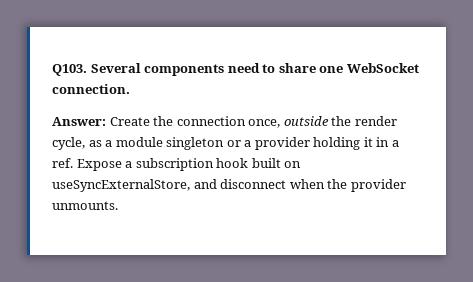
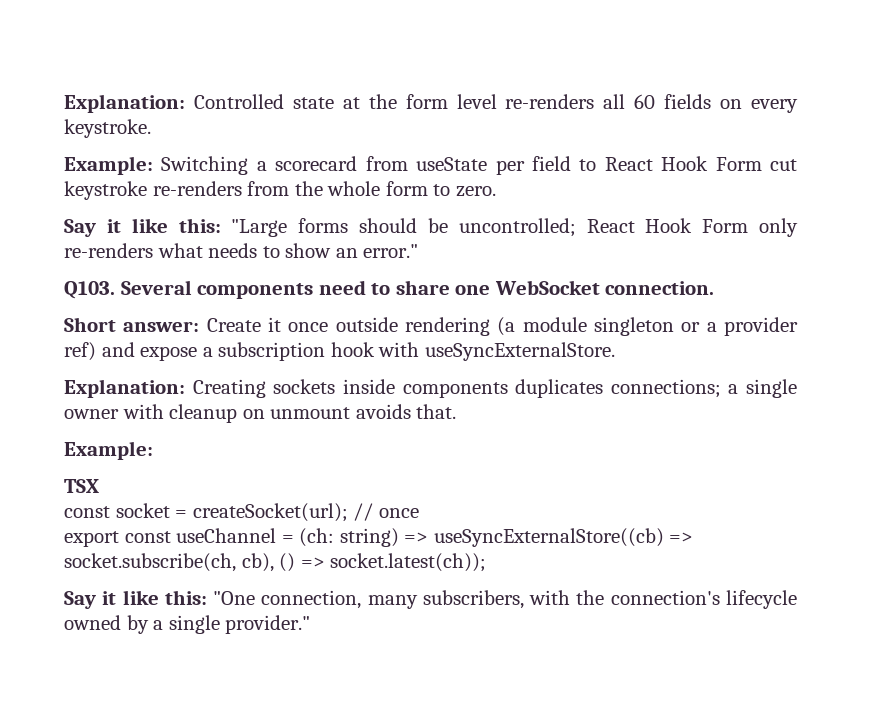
(52, 70) none -> [64,94,798,113] [64,119,151,138] [64,156,797,175] [64,181,496,200] [64,218,799,237] [64,243,419,258] Explanation: Controlled state at the form level re-renders all 60 fields on every keystroke. // Example: Switching a scorecard from useState per field to React Hook Form cut keystroke re-renders from the whole form to zero. // Say it like this: "Large forms should be uncontrolled; React Hook Form only re-renders what needs to show an error." //
[52,116,397,128] [52,137,113,150] Answer: Create the connection once, outside the render cycle, as a -> [64,317,516,336] Short answer: Create it once outside rendering (a
[313,137,399,150] [52,158,302,171] [52,179,406,192] [52,201,118,210] holding it in a ref. Expose a subscription hook built on useSyncExternalStore, and disconnect when the provider unmounts. -> [64,342,615,361] [64,379,797,398] [64,404,457,423] [64,441,153,460] [64,479,99,493] [64,503,419,522] [64,528,694,547] [64,553,487,572] [64,590,797,609] [64,615,311,634] ref) and expose a subscription hook with useSyncExternalStore. // Explanation: Creating sockets inside components duplicates connections; a single owner with cleanup on unmount avoids that. // Example: // TSX // const socket = createSocket(url); // once // export const useChannel = (ch: string) => useSyncExternalStore((cb) => socket.subscribe(ch, cb), () => socket.latest(ch)); // Say it like this: "One connection, many subscribers, with the connection's lifecycle owned by a single provider."

